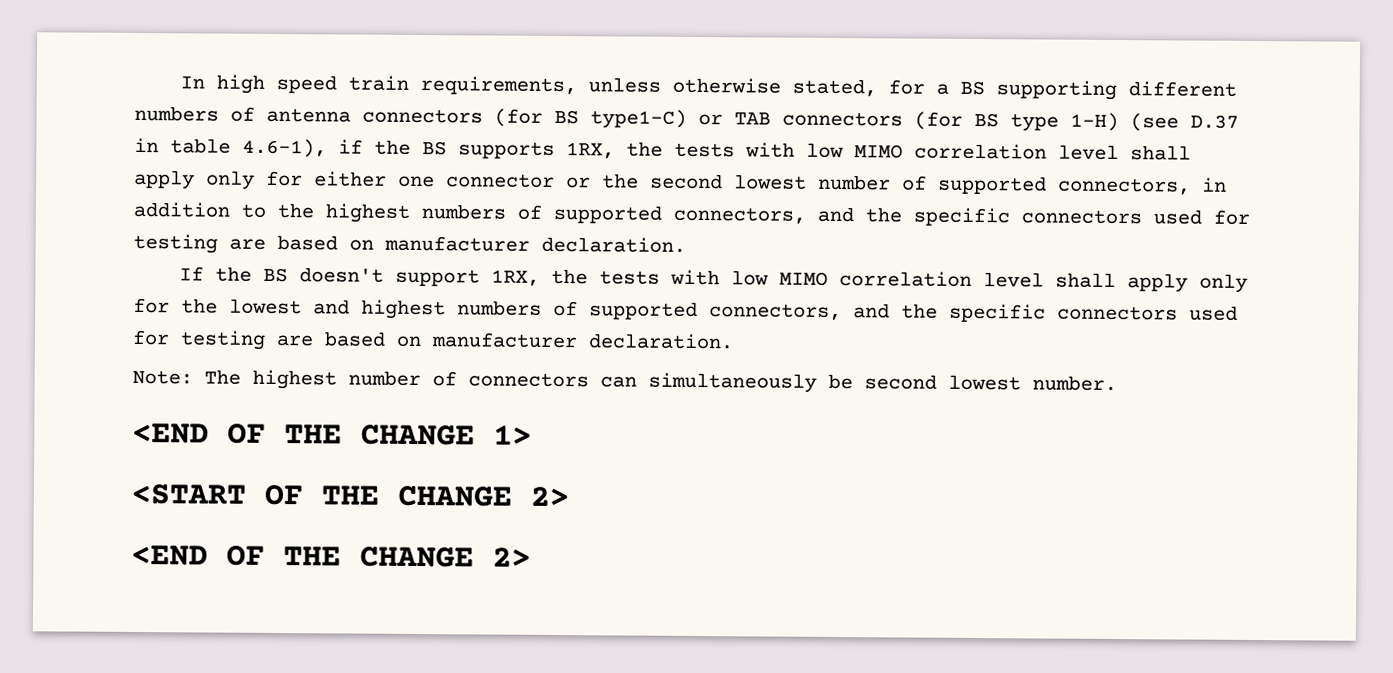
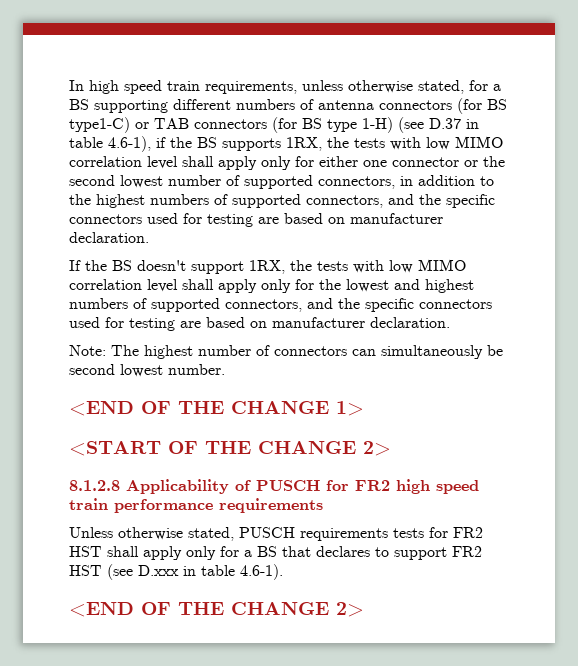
(569, 496) none -> [69,479,479,494] [69,498,323,513] [69,527,483,541] [69,546,482,560] [69,564,283,580] // 8.1.2.8 Applicability of PUSCH for FR2 high speed train performance requirements // Unless otherwise stated, PUSCH requirements tests for FR2 HST shall apply only for a BS that declares to support FR2 HST (see D.xxx in table 4.6-1).

